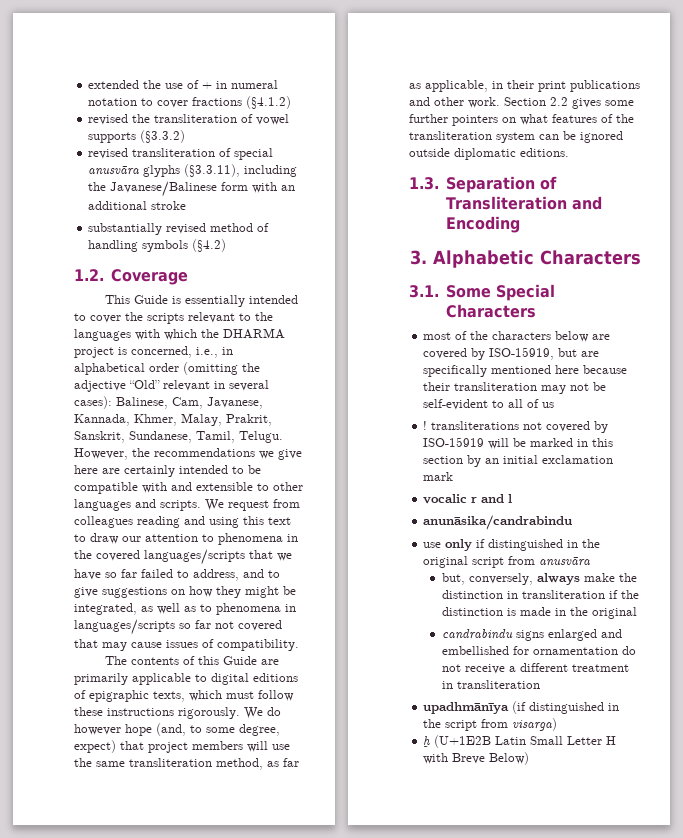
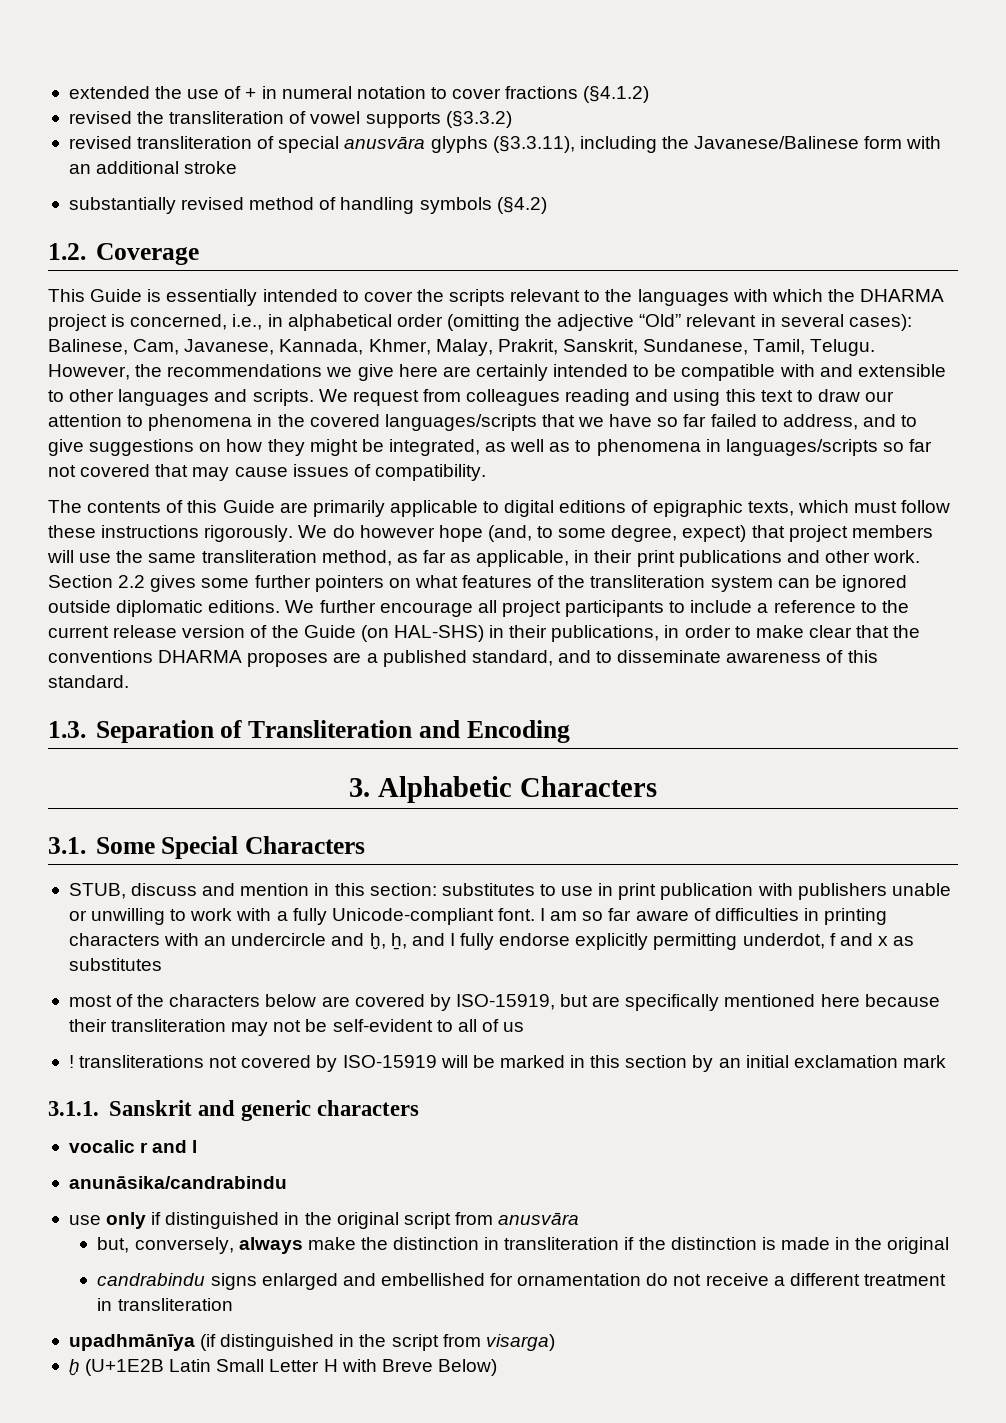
(569, 152) none -> [285,600,909,617] [48,625,921,642] [48,650,878,667] [48,675,129,688] We further encourage all project participants to include a reference to the current release version of the Guide (on HAL-SHS) in their publications, in order to make clear that the conventions DHARMA proposes are a published standard, and to disseminate awareness of this standard.
(536, 311) none -> [68,883,951,900] [68,908,888,925] [68,933,915,950] [68,958,162,971] // STUB, discuss and mention in this section: substitutes to use in print publication with publishers unable or unwilling to work with a fully Unicode-compliant font. I am so far aware of difficulties in printing characters with an undercircle and ḫ, ẖ, and I fully endorse explicitly permitting underdot, f and x as substitutes
(454, 476) none -> [48,1100,419,1121] // 3.1.1. Sanskrit and generic characters

